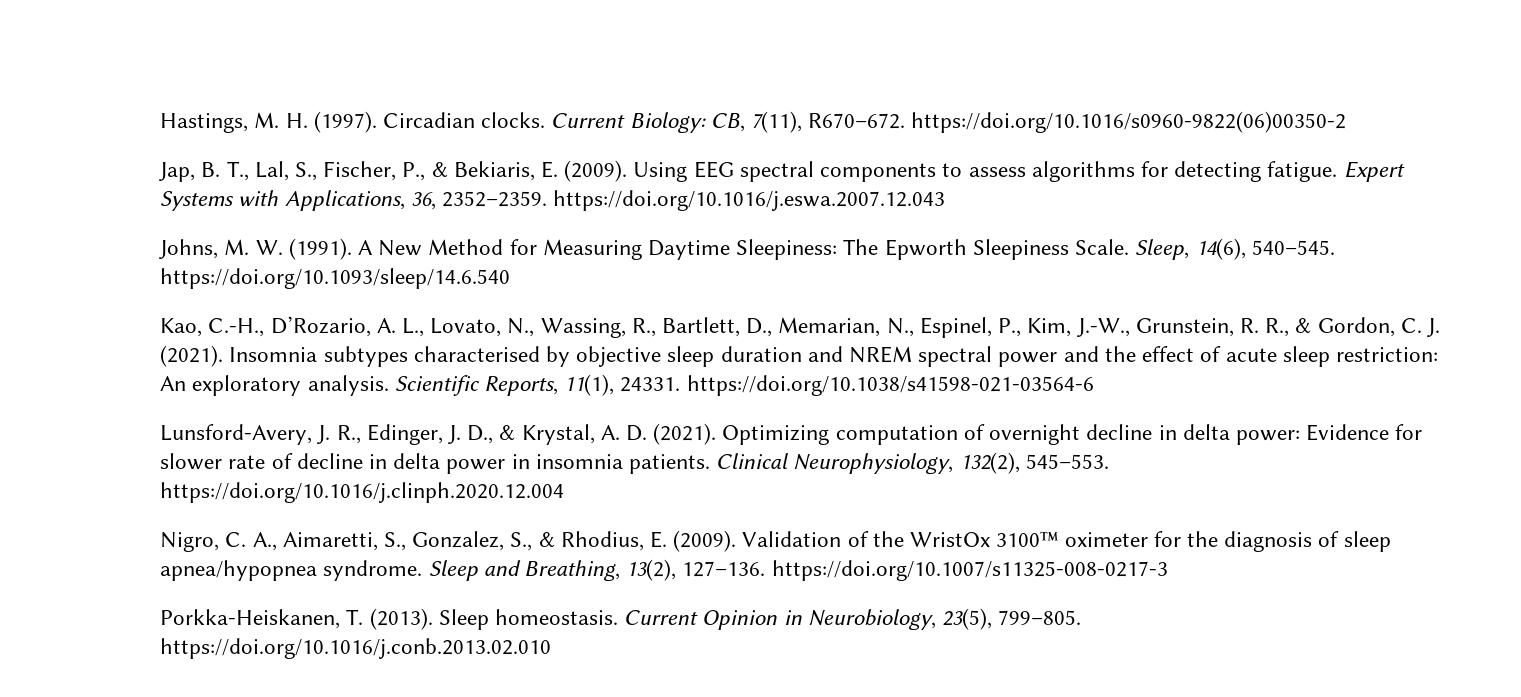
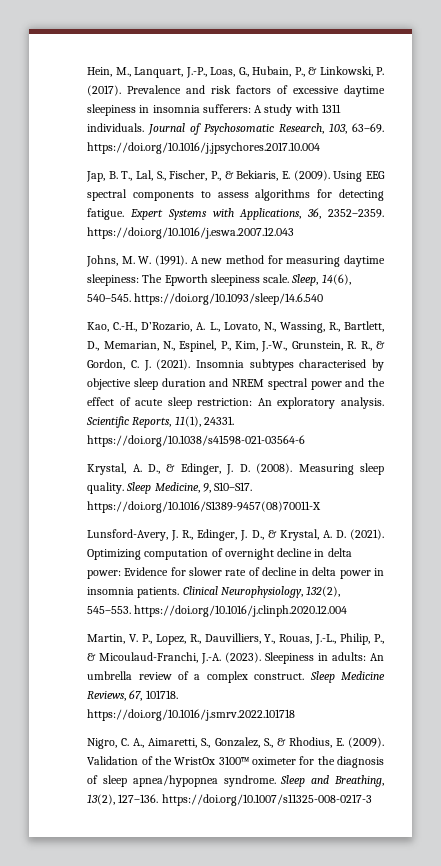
[160,111,1347,133] Hastings, M. H. (1997). Circadian clocks. Current Biology: CB, 7(11), R670–672. https://doi.org/10.1016/s0960-9822(06)00350-2 -> [87,66,384,78] [87,85,385,97] [87,104,341,116] [87,123,384,135] [87,142,321,154] Hein, M., Lanquart, J.-P., Loas, G., Hubain, P., & Linkowski, P. (2017). Prevalence and risk factors of excessive daytime sleepiness in insomnia sufferers: A study with 1311 individuals. Journal of Psychosomatic Research, 103, 63–69. https://doi.org/10.1016/j.jpsychores.2017.10.004
[378,239,1130,260] New Method for Measuring Daytime Sleepiness: The Epworth Sleepiness Scale. -> [201,255,386,267] [87,274,290,286] new method for measuring daytime sleepiness: The Epworth sleepiness scale.
(1094, 385) none -> [87,463,384,475] [87,482,253,494] [87,501,322,513] // Krystal, A. D., & Edinger, J. D. (2008). Measuring sleep quality. Sleep Medicine, 9, S10–S17. https://doi.org/10.1016/S1389-9457(08)70011-X
(565, 492) none -> [87,633,385,645] [87,652,384,664] [87,671,386,683] [87,690,178,701] [87,709,296,721] // Martin, V. P., Lopez, R., Dauvilliers, Y., Rouas, J.-L., Philip, P., & Micoulaud-Franchi, J.-A. (2023). Sleepiness in adults: An umbrella review of a complex construct. Sleep Medicine Reviews, 67, 101718. https://doi.org/10.1016/j.smrv.2022.101718
[160,608,1082,630] [160,638,552,659] // Porkka-Heiskanen, T. (2013). Sleep homeostasis. Current Opinion in Neurobiology, 23(5), 799–805. https://doi.org/10.1016/j.conb.2013.02.010 -> (372, 800) none

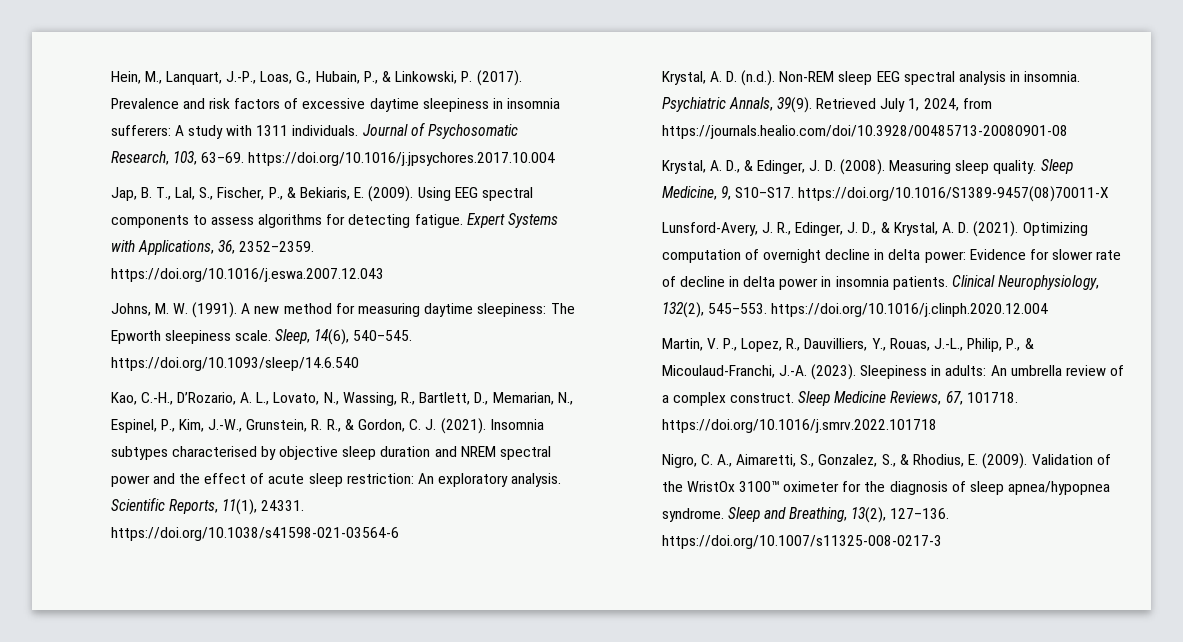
(306, 441) none -> [661,70,1081,86] [661,97,992,113] [661,125,1068,139] // Krystal, A. D. (n.d.). Non-REM sleep EEG spectral analysis in insomnia. Psychiatric Annals, 39(9). Retrieved July 1, 2024, from https://journals.healio.com/doi/10.3928/00485713-20080901-08

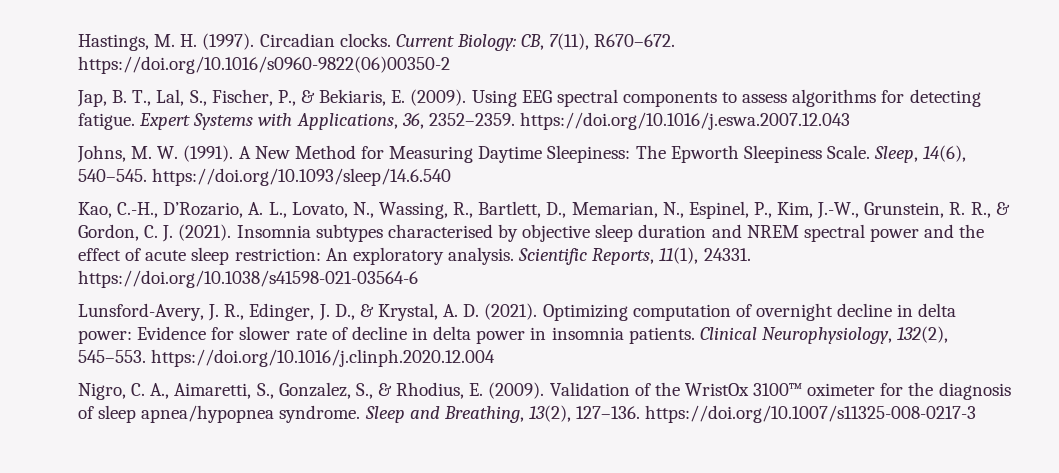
[110,70,522,86] [110,98,561,112] [110,122,518,139] [110,151,556,166] Hein, M., Lanquart, J.-P., Loas, G., Hubain, P., & Linkowski, P. (2017). Prevalence and risk factors of excessive daytime sleepiness in insomnia sufferers: A study with 1311 individuals. Journal of Psychosomatic Research, 103, 63–69. https://doi.org/10.1016/j.jpsychores.2017.10.004 -> [78,33,676,51] [78,56,451,74] Hastings, M. H. (1997). Circadian clocks. Current Biology: CB, 7(11), R670–672. https://doi.org/10.1016/s0960-9822(06)00350-2
[254,303,575,317] [110,330,271,344] new method for measuring daytime sleepiness: The Epworth sleepiness scale. -> [254,145,870,163] New Method for Measuring Daytime Sleepiness: The Epworth Sleepiness Scale.
[661,70,1081,86] [661,97,992,113] [661,125,1068,139] [661,159,1073,175] [661,186,1110,202] // Krystal, A. D. (n.d.). Non-REM sleep EEG spectral analysis in insomnia. Psychiatric Annals, 39(9). Retrieved July 1, 2024, from https://journals.healio.com/doi/10.3928/00485713-20080901-08 // Krystal, A. D., & Edinger, J. D. (2008). Measuring sleep quality. Sleep Medicine, 9, S10–S17. https://doi.org/10.1016/S1389-9457(08)70011-X -> (419, 279) none
[661,338,1034,352] [661,364,1125,380] [661,391,1018,406] [661,419,937,433] // Martin, V. P., Lopez, R., Dauvilliers, Y., Rouas, J.-L., Philip, P., & Micoulaud-Franchi, J.-A. (2023). Sleepiness in adults: An umbrella review of a complex construct. Sleep Medicine Reviews, 67, 101718. https://doi.org/10.1016/j.smrv.2022.101718 -> (496, 358) none

